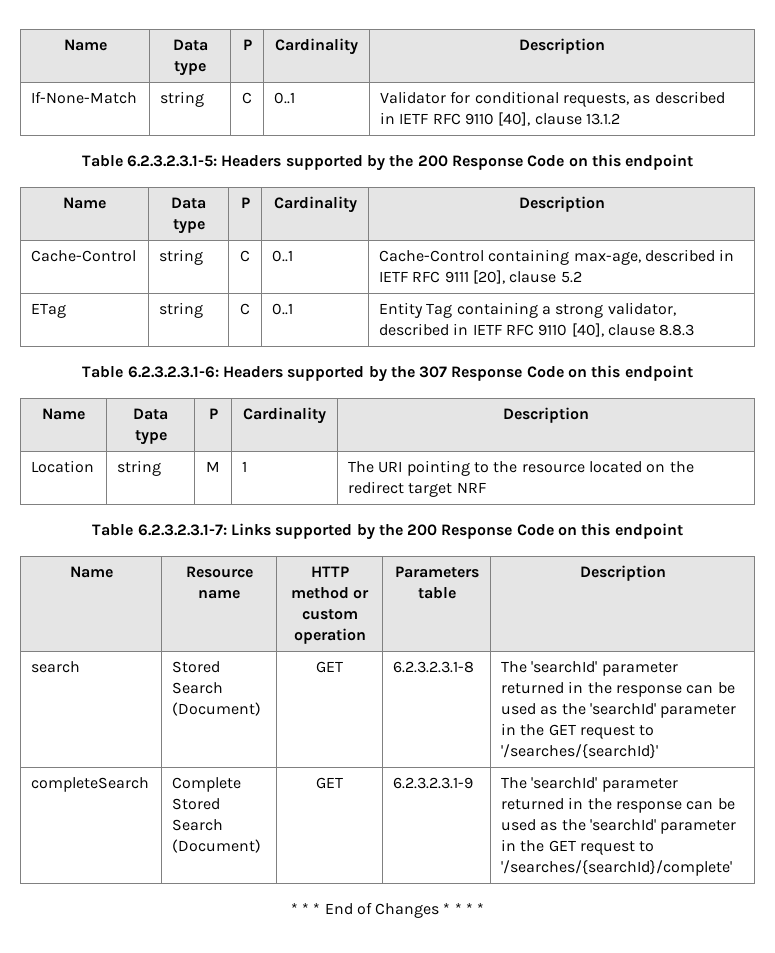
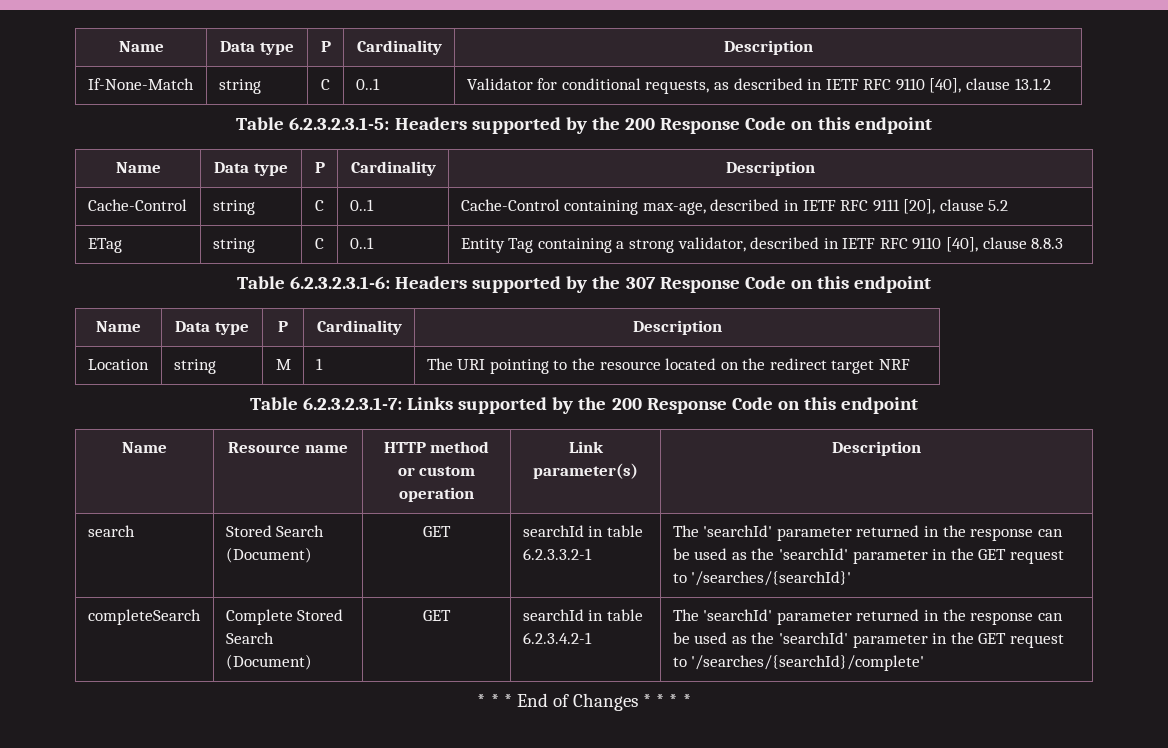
[394,566,479,578] [417,587,456,599] Parameters table -> [568,441,604,453] [533,463,638,479] Link parameter(s)
[393,661,475,673] 6.2.3.2.3.1-8 -> [522,525,643,537] [522,548,592,560] searchId in table 6.2.3.3.2-1
[393,777,474,789] 6.2.3.2.3.1-9 -> [522,609,643,621] [522,632,592,644] searchId in table 6.2.3.4.2-1

